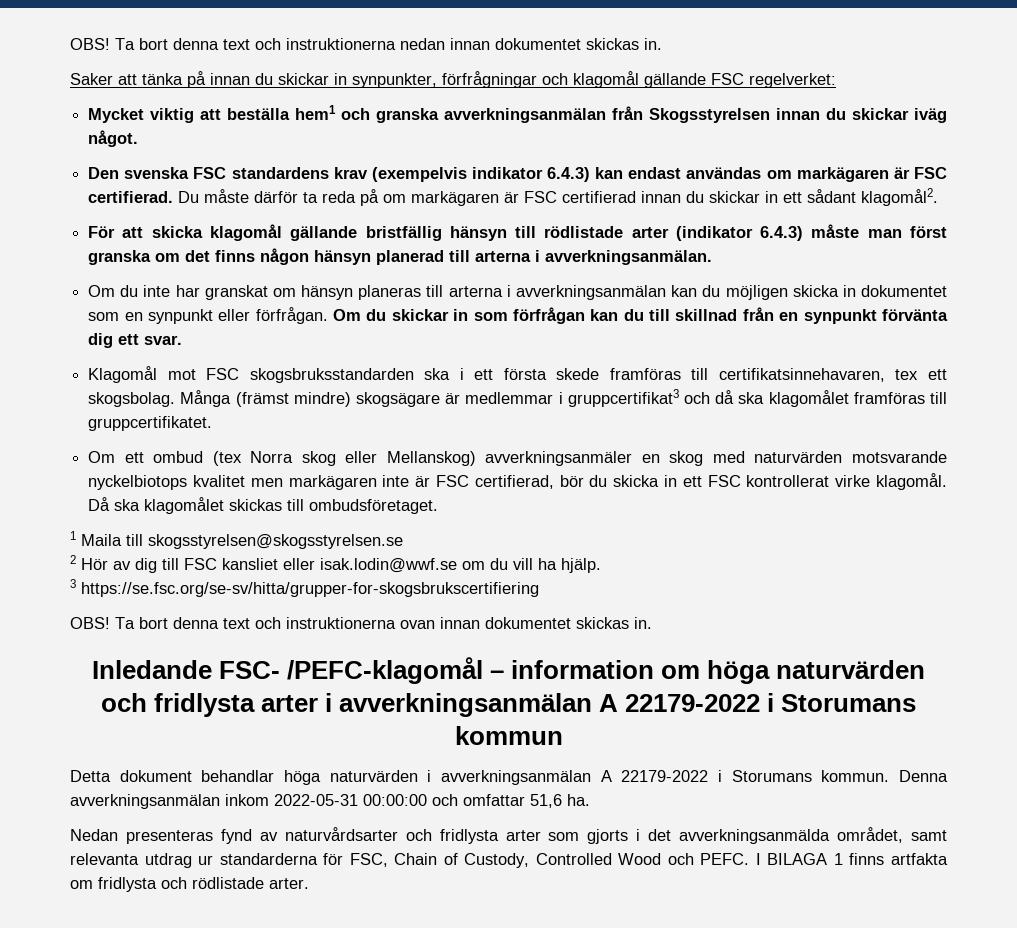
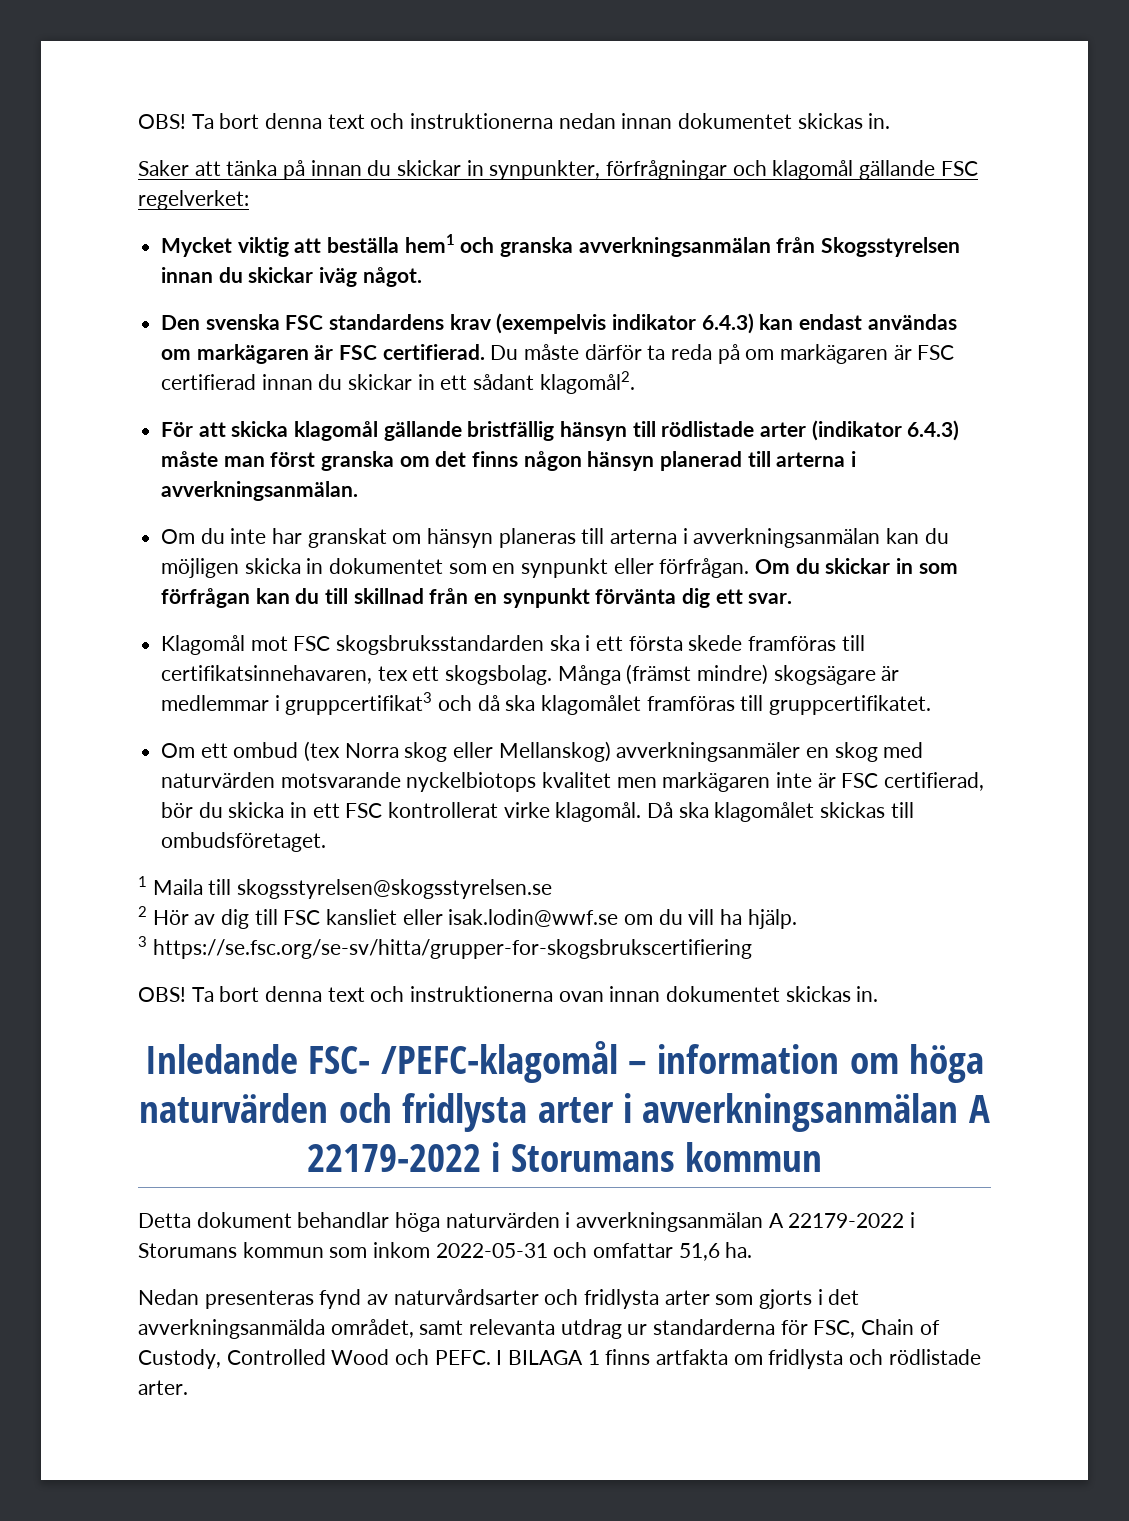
[821,770,948,782] [70,794,220,809] kommun. Denna avverkningsanmälan -> [242,1242,368,1258] kommun som
[363,794,427,806] 00:00:00 -> (548, 1250) none

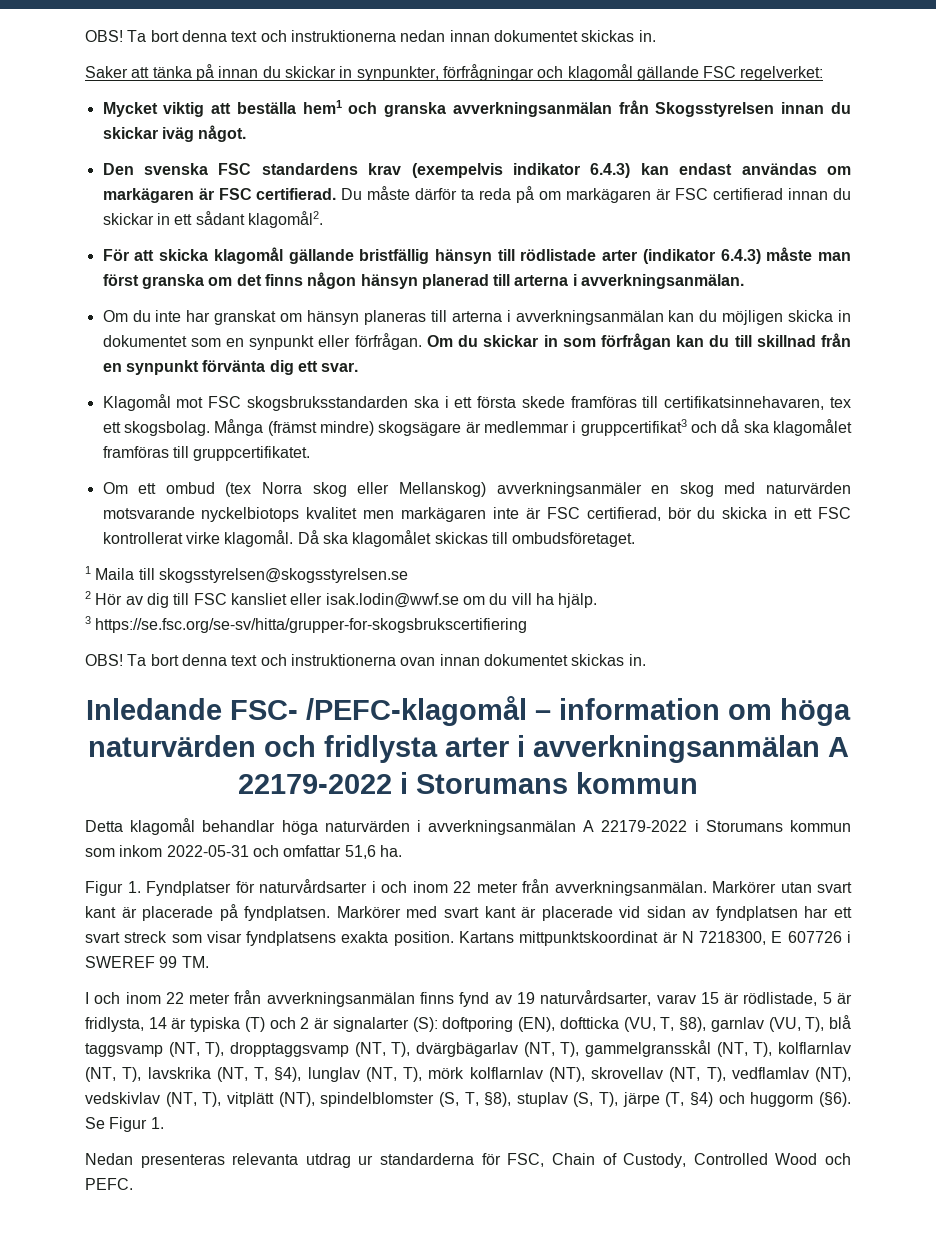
[196,1212,292,1228] dokument -> [130,818,196,835] klagomål
[138,1289,860,1309] [138,1319,464,1339] Nedan presenteras fynd av naturvårdsarter och fridlysta arter som gjorts i det avverkningsanmälda området, samt -> [85,879,852,896] [85,904,852,921] [85,931,852,946] [85,956,209,968] [85,990,852,1007] [85,1015,851,1032] [85,1040,851,1057] [85,1067,851,1082] [85,1092,851,1107] [85,1117,164,1132] [85,1153,225,1168] Figur 1. Fyndplatser för naturvårdsarter i och inom 22 meter från avverkningsanmälan. Markörer utan svart kant är placerade på fyndplatsen. Markörer med svart kant är placerade vid sidan av fyndplatsen har ett svart streck som visar fyndplatsens exakta position. Kartans mittpunktskoordinat är N 7218300, E 607726 i SWEREF 99 TM. // I och inom 22 meter från avverkningsanmälan finns fynd av 19 naturvårdsarter, varav 15 är rödlistade, 5 är fridlysta, 14 är typiska (T) och 2 är signalarter (S): doftporing (EN), doftticka (VU, T, §8), garnlav (VU, T), blå taggsvamp (NT, T), dropptaggsvamp (NT, T), dvärgbägarlav (NT, T), gammelgransskål (NT, T), kolflarnlav (NT, T), lavskrika (NT, T, §4), lunglav (NT, T), mörk kolflarnlav (NT), skrovellav (NT, T), vedflamlav (NT), vedskivlav (NT, T), vitplätt (NT), spindelblomster (S, T, §8), stuplav (S, T), järpe (T, §4) och huggorm (§6). Se Figur 1. // Nedan presenteras
[496,1349,981,1369] [138,1380,188,1395] I BILAGA 1 finns artfakta om fridlysta och rödlistade arter. -> (133, 1184) none

